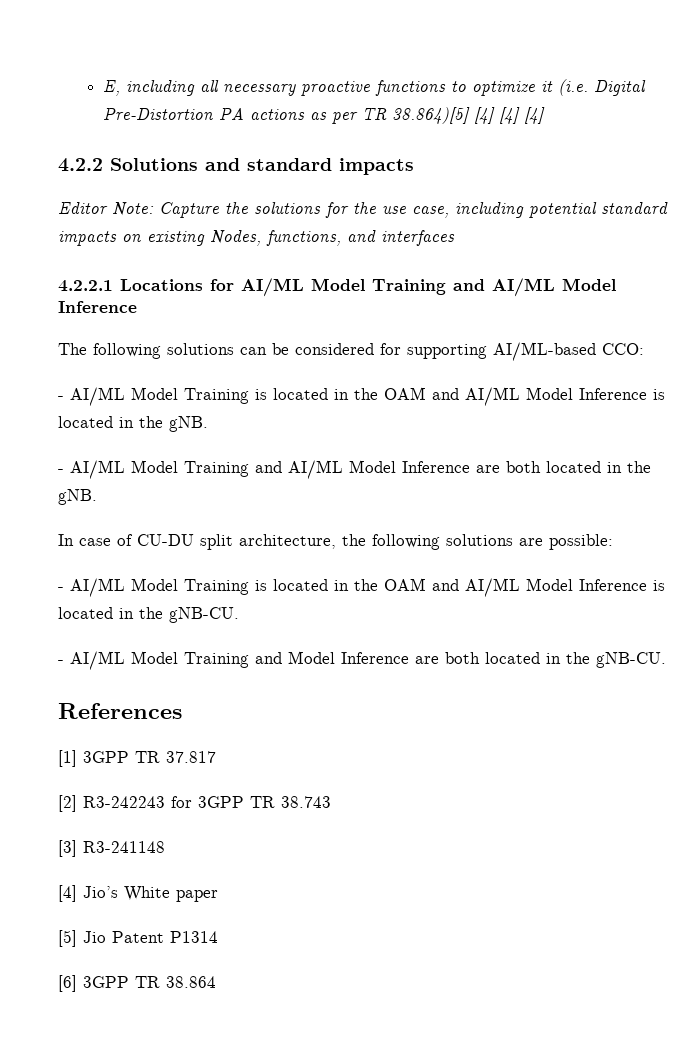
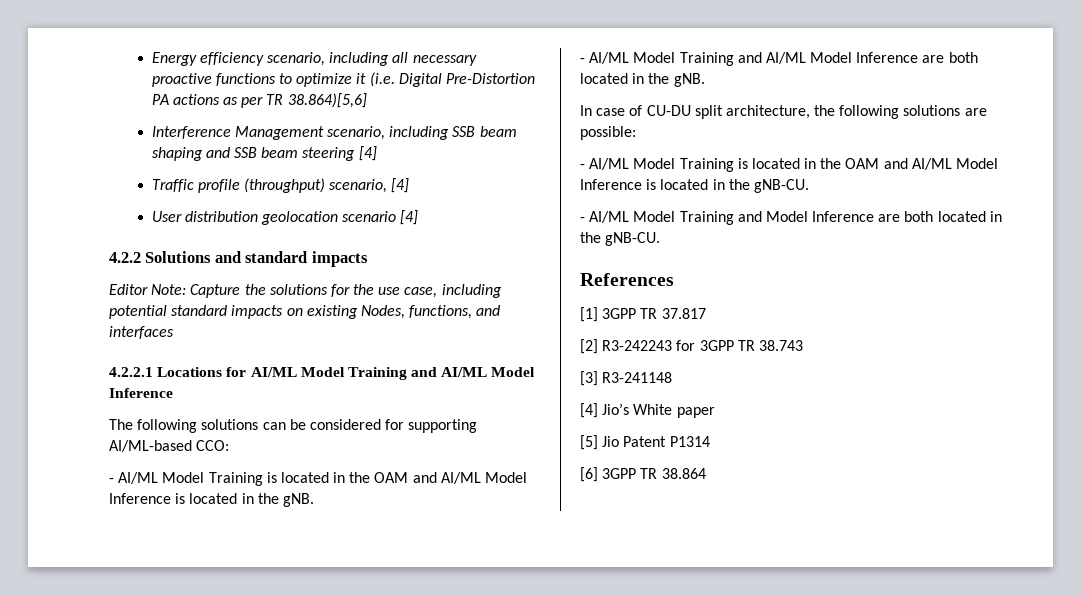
[102,80,120,96] E, -> [151,52,326,66] Energy efficiency scenario,
[391,107,520,124] 38.864)[5] [4] [4] -> [287,93,367,108] [151,126,517,140] [151,146,377,161] [151,178,410,193] [151,211,397,225] 38.864)[5,6] // Interference Management scenario, including SSB beam shaping and SSB beam steering [4] // Traffic profile (throughput) scenario, [4] // User distribution geolocation scenario

